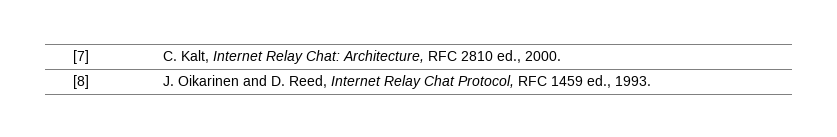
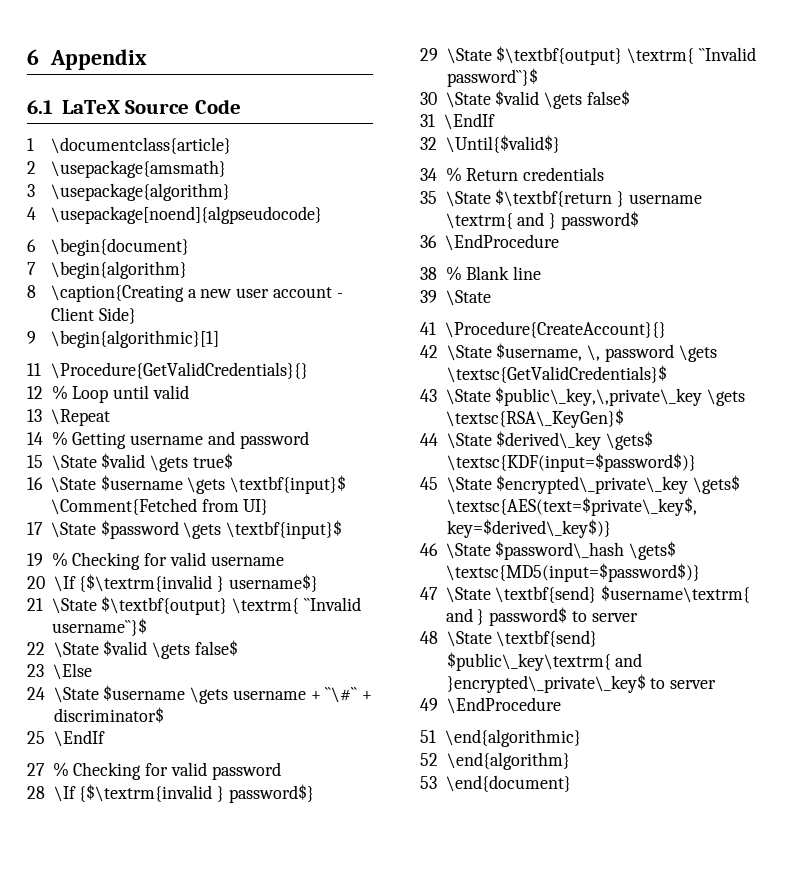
[72,50,89,64] [162,50,561,64] [72,75,89,89] [162,75,651,89] [7] | C. Kalt, Internet Relay Chat: Architecture, RFC 2810 ed., 2000. // [8] | J. Oikarinen and D. Reed, Internet Relay Chat Protocol, RFC 1459 ed., 1993. -> [27,49,147,70] [27,99,241,114] [27,137,231,154] [27,160,226,178] [27,183,230,201] [27,206,322,224] [27,238,189,256] [27,261,187,279] [27,285,343,302] [50,307,136,324] [27,330,219,348] [27,362,308,379] [27,385,189,403] [27,409,110,426] [27,431,309,449] [27,453,233,472] [27,475,347,494] [50,498,269,515] [27,520,343,539] [27,552,284,570] [27,574,318,592] [27,596,361,615] [51,618,147,636] [27,640,238,659] [27,663,92,680] [27,685,373,704] [53,707,164,723] [27,730,105,747] [27,762,281,780] [27,784,314,803] [420,46,756,65] [446,68,538,87] [420,90,630,109] [420,113,495,130] [420,135,560,153] [420,167,605,182] [420,189,702,207] [445,211,639,230] [420,234,559,251] [420,266,542,281] [420,290,491,306] [420,321,666,338] [420,343,717,362] [446,365,667,383] [420,387,746,406] [445,409,624,428] [420,431,654,450] [446,453,696,472] [420,475,741,494] [446,497,697,516] [446,519,611,538] [420,541,677,560] [445,563,700,582] [420,585,751,603] [445,607,638,626] [420,630,598,647] [446,652,643,671] [446,674,717,693] [420,697,561,714] [420,729,581,747] [420,752,570,770] [420,775,571,792] 6 Appendix // 6.1 LaTeX Source Code // 1 \documentclass{article} // 2 \usepackage{amsmath} // 3 \usepackage{algorithm} // 4 \usepackage[noend]{algpseudocode} // 6 \begin{document} // 7 \begin{algorithm} // 8 \caption{Creating a new user account - Client Side} // 9 \begin{algorithmic}[1] // 11 \Procedure{GetValidCredentials}{} // 12 % Loop until valid // 13 \Repeat // 14 % Getting username and password // 15 \State $valid \gets true$ // 16 \State $username \gets \textbf{input}$ \Comment{Fetched from UI} // 17 \State $password \gets \textbf{input}$ // 19 % Checking for valid username // 20 \If {$\textrm{invalid } username$} // 21 \State $\textbf{output} \textrm{ ``Invalid username``}$ // 22 \State $valid \gets false$ // 23 \Else // 24 \State $username \gets username + ``\#`` + discriminator$ // 25 \EndIf // 27 % Checking for valid password // 28 \If {$\textrm{invalid } password$} // 29 \State $\textbf{output} \textrm{ ``Invalid password``}$ // 30 \State $valid \gets false$ // 31 \EndIf // 32 \Until{$valid$} // 34 % Return credentials // 35 \State $\textbf{return } username \textrm{ and } password$ // 36 \EndProcedure // 38 % Blank line // 39 \State // 41 \Procedure{CreateAccount}{} // 42 \State $username, \, password \gets \textsc{GetValidCredentials}$ // 43 \State $public\_key,\,private\_key \gets \textsc{RSA\_KeyGen}$ // 44 \State $derived\_key \gets$ \textsc{KDF(input=$password$)} // 45 \State $encrypted\_private\_key \gets$ \textsc{AES(text=$private\_key$, key=$derived\_key$)} // 46 \State $password\_hash \gets$ \textsc{MD5(input=$password$)} // 47 \State \textbf{send} $username\textrm{ and } password$ to server // 48 \State \textbf{send} $public\_key\textrm{ and }encrypted\_private\_key$ to server // 49 \EndProcedure // 51 \end{algorithmic} // 52 \end{algorithm} // 53 \end{document}

